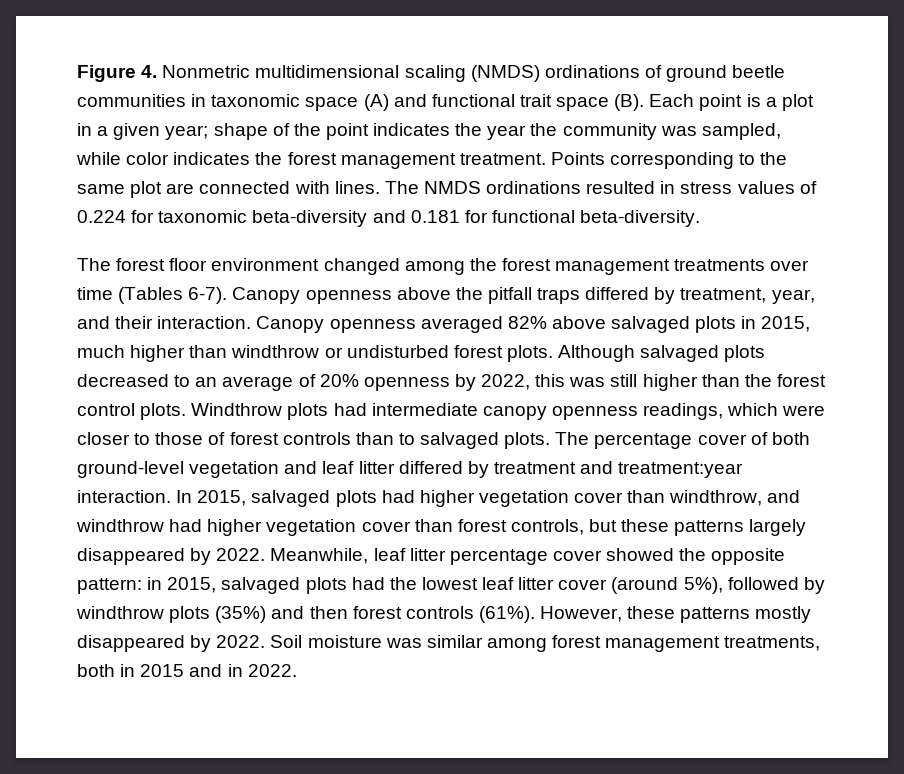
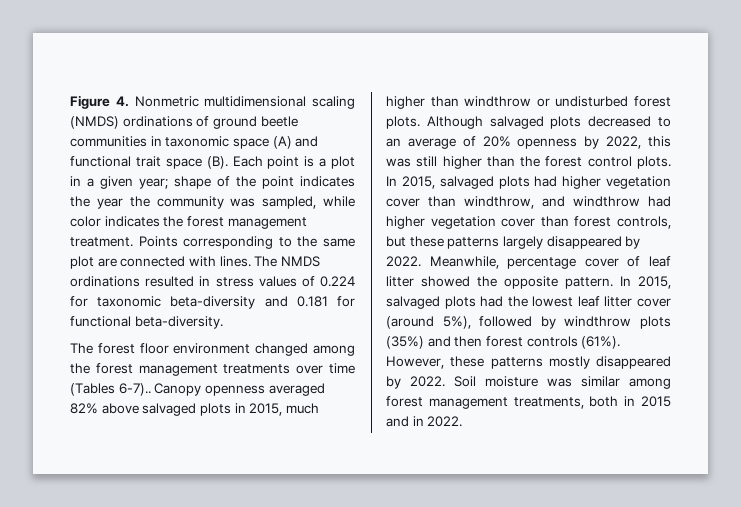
[188,287,815,304] [77,316,252,329] 6-7). Canopy openness above the pitfall traps differed by treatment, year, and their interaction. -> [118,383,151,396] 6-7)..
[191,403,826,420] [77,432,810,449] [77,461,744,478] [77,490,171,503] Windthrow plots had intermediate canopy openness readings, which were closer to those of forest controls than to salvaged plots. The percentage cover of both ground-level vegetation and leaf litter differed by treatment and treatment:year interaction. -> (671, 162) none
[373,548,602,565] leaf litter percentage cover -> [507,256,671,269] [386,276,414,287] percentage cover of leaf litter
[77,577,163,594] pattern: in -> [565,276,631,289] pattern. In

